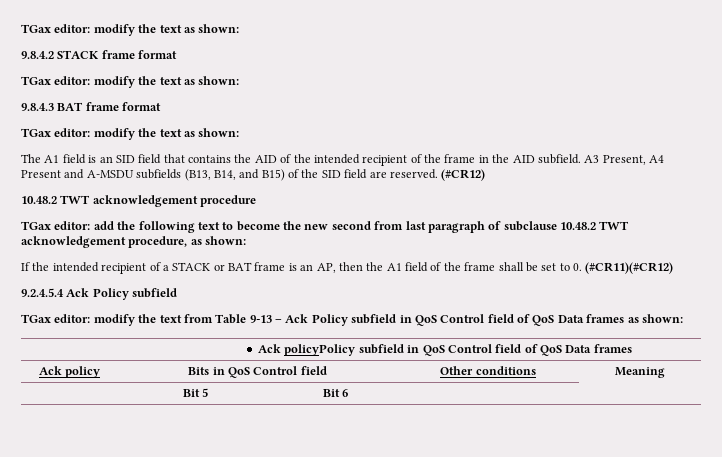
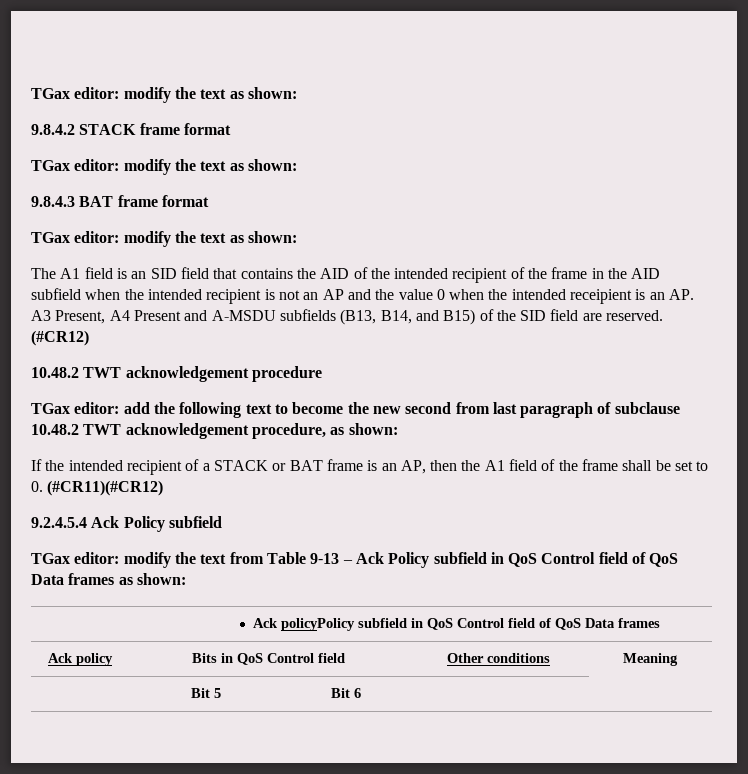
[537,154,581,164] subfield. -> [31,288,695,304] subfield when the intended recipient is not an AP and the value 0 when the intended receipient is an AP.

